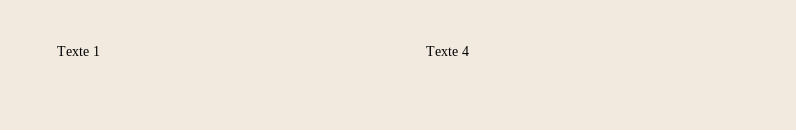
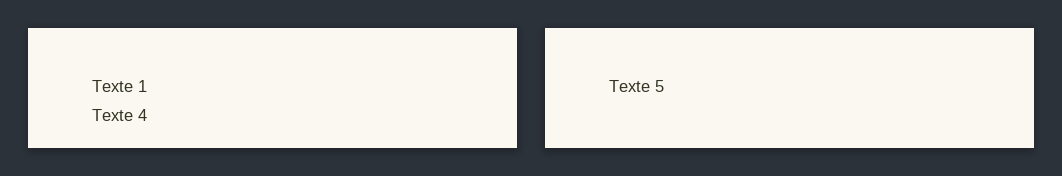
(469, 51) none -> [609,80,664,92] // Texte 5

